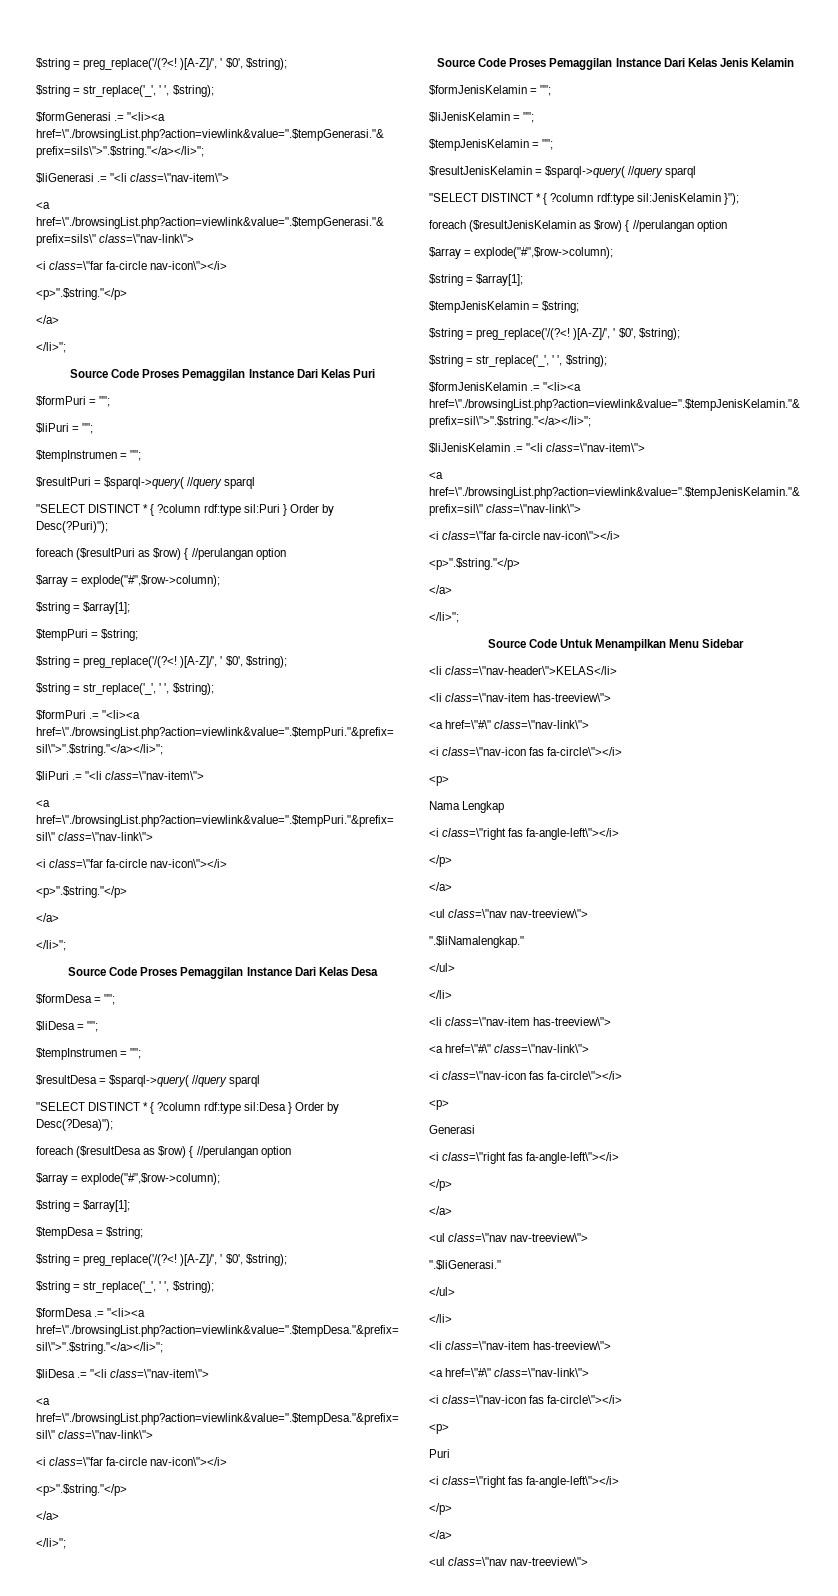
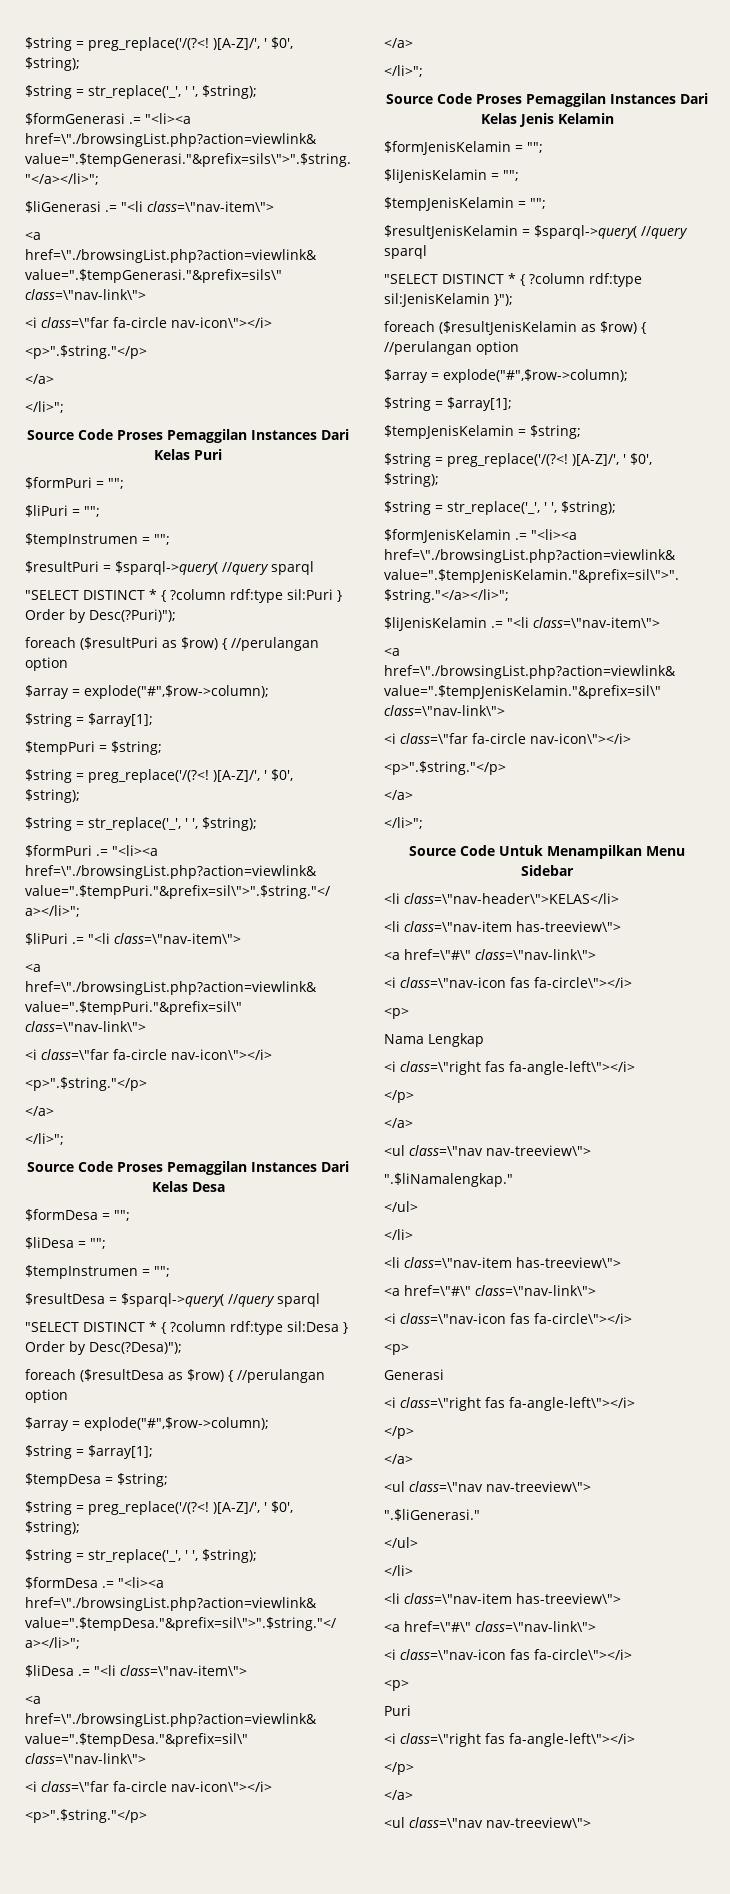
[248,369,294,378] Instance -> [251,430,317,440] Instances
[246,967,292,976] Instance -> [251,1162,317,1172] Instances
[615,58,661,67] Instance -> [610,94,676,104] Instances

